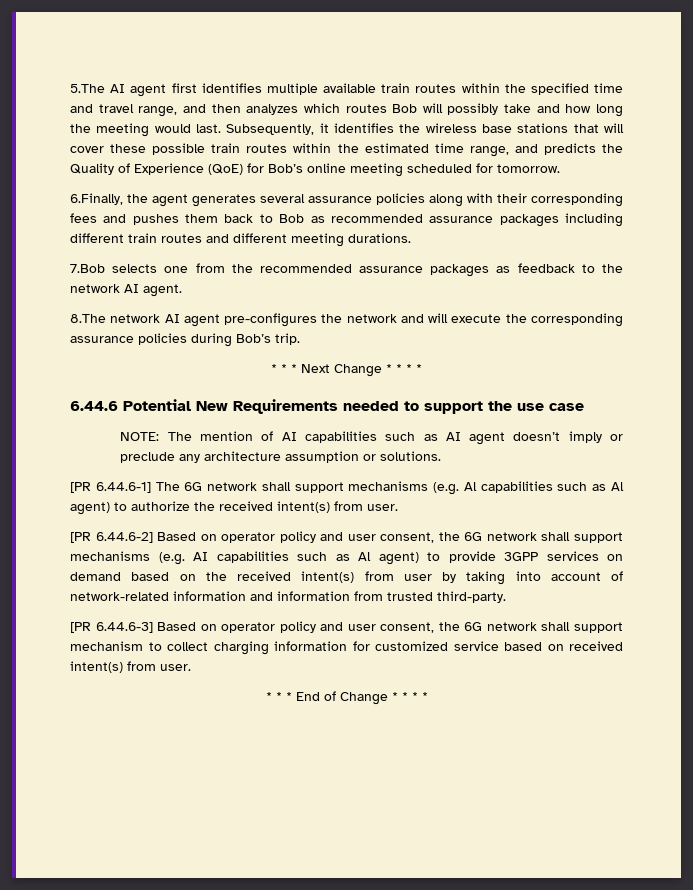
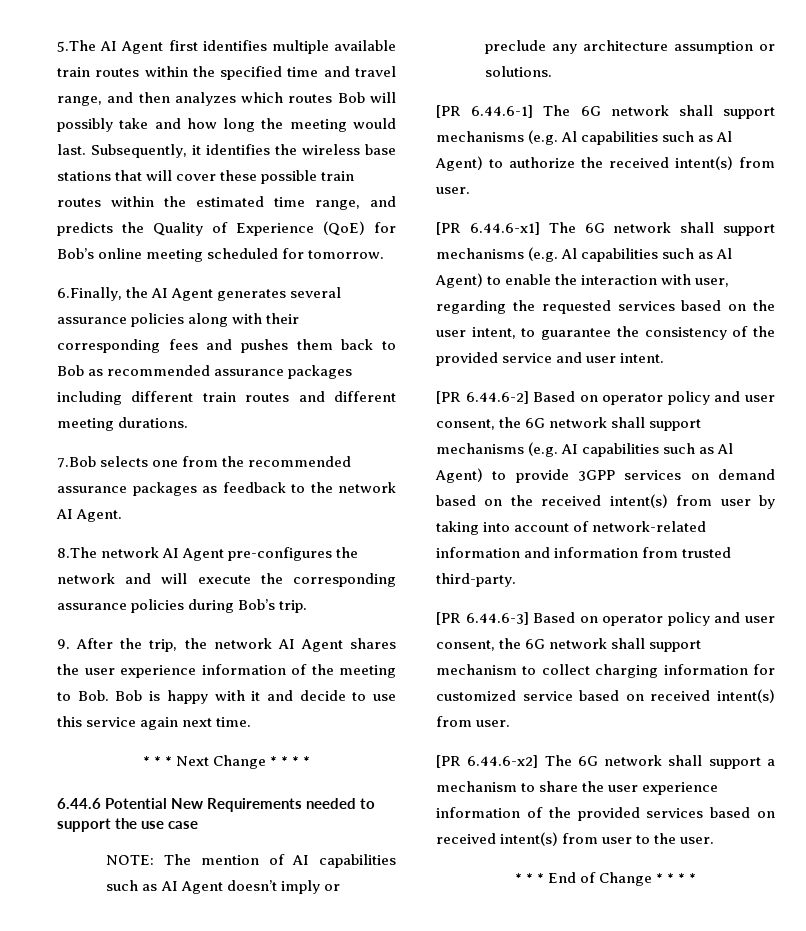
[130,84,167,97] agent -> [121,41,164,54] Agent
[152,194,188,207] agent -> [151,288,214,301] AI Agent
[143,284,182,297] agent. -> [76,509,123,522] Agent.
[183,314,220,327] agent -> [182,548,225,561] Agent
(300, 339) none -> [57,638,396,652] [57,664,396,678] [57,690,396,704] [57,716,252,730] // 9. After the trip, the network AI Agent shares the user experience information of the meeting to Bob. Bob is happy with it and decide to use this service again next time.
[469,432,506,445] agent -> [180,881,223,894] Agent
[70,502,110,515] agent) -> [435,156,483,171] Agent)
(398, 507) none -> [436,222,775,236] [436,247,733,262] [435,273,730,288] [436,300,775,314] [436,326,775,340] [436,352,665,366] // [PR 6.44.6-x1] The 6G network shall support mechanisms (e.g. Al capabilities such as Al Agent) to enable the interaction with user, regarding the requested services based on the user intent, to guarantee the consistency of the provided service and user intent.
[378,552,419,565] agent) -> [435,468,483,483] Agent)
(191, 667) none -> [436,755,775,769] [436,781,719,795] [436,807,775,821] [436,832,715,846] // [PR 6.44.6-x2] The 6G network shall support a mechanism to share the user experience information of the provided services based on received intent(s) from user to the user.

